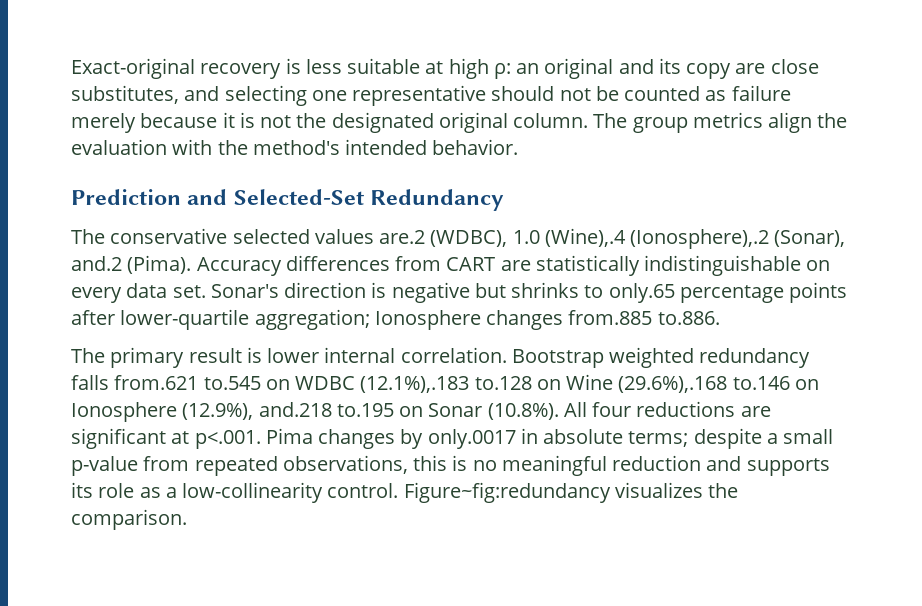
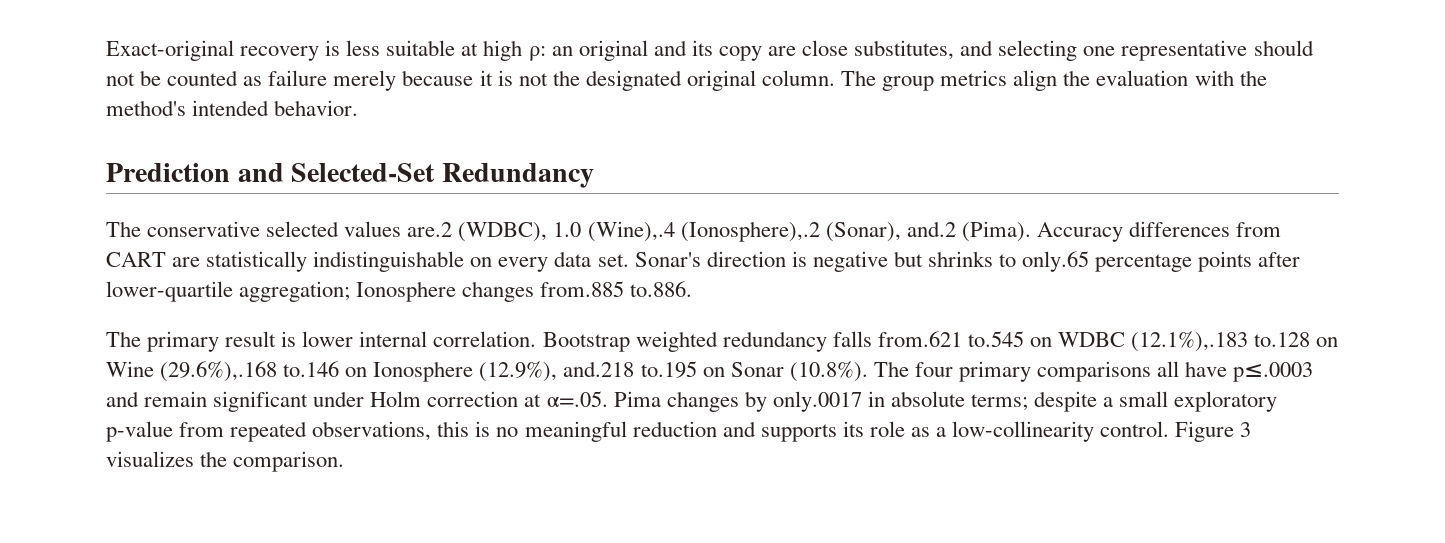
[563,401,771,417] [71,428,261,449] All four reductions are significant at p<.001. -> [873,361,1314,382] [106,391,608,412] The four primary comparisons all have p≤.0003 and remain significant under Holm correction at α=.05.
(834, 436) none -> [1174,391,1278,412] exploratory
[403,482,611,503] Figure~fig:redundancy -> [1175,421,1252,442] Figure 3

